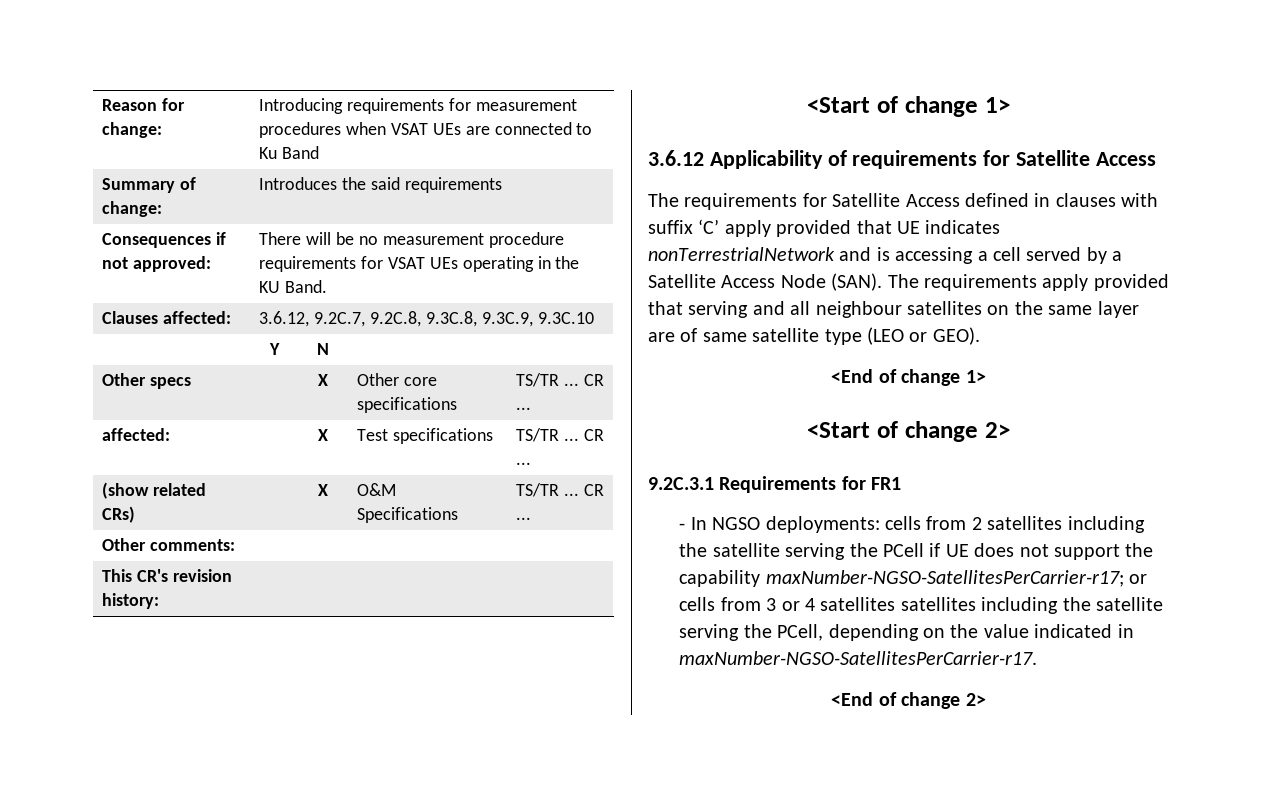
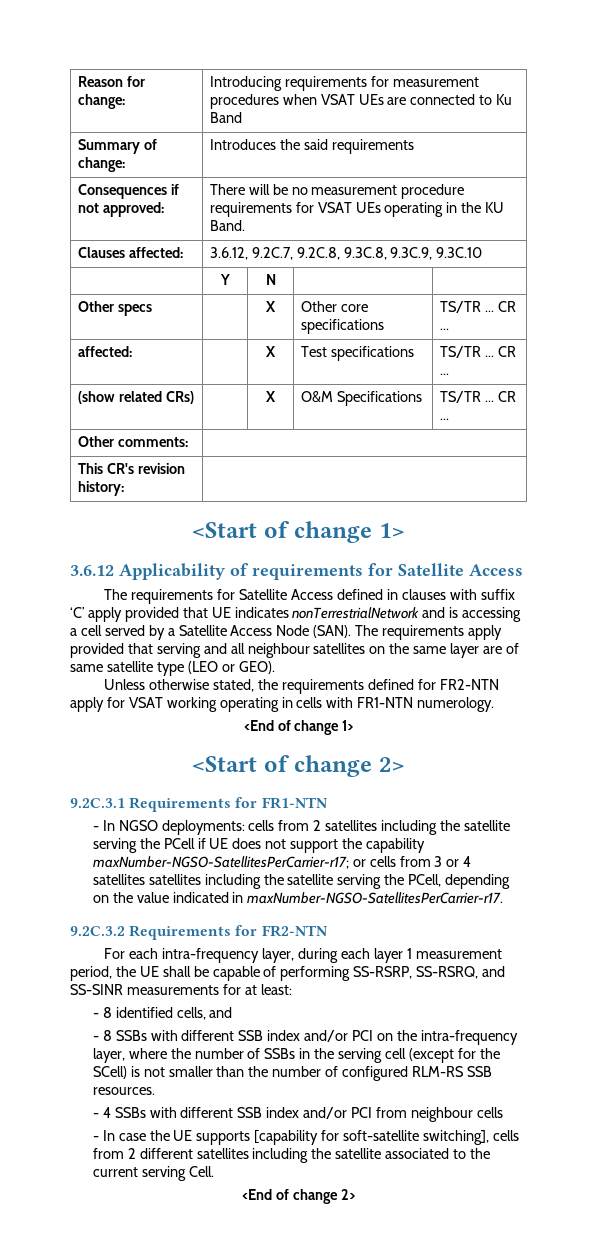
(980, 336) none -> [104,679,499,694] [70,697,495,712] // Unless otherwise stated, the requirements defined for FR2-NTN apply for VSAT working operating in cells with FR1-NTN numerology.
[871,477,902,490] FR1 -> [261,797,328,809] FR1-NTN
(1038, 658) none -> [70,925,328,940] [104,948,502,963] [70,966,506,981] [70,984,292,995] [92,1007,233,1020] [92,1030,518,1045] [92,1048,500,1063] [92,1066,492,1081] [92,1087,155,1095] [92,1107,503,1122] [92,1130,519,1145] [92,1148,491,1163] [92,1166,214,1181] // 9.2C.3.2 Requirements for FR2-NTN // For each intra-frequency layer, during each layer 1 measurement period, the UE shall be capable of performing SS-RSRP, SS-RSRQ, and SS-SINR measurements for at least: // - 8 identified cells, and // - 8 SSBs with different SSB index and/or PCI on the intra-frequency layer, where the number of SSBs in the serving cell (except for the SCell) is not smaller than the number of configured RLM-RS SSB resources. // - 4 SSBs with different SSB index and/or PCI from neighbour cells // - In case the UE supports [capability for soft-satellite switching], cells from 2 different satellites including the satellite associated to the current serving Cell.

